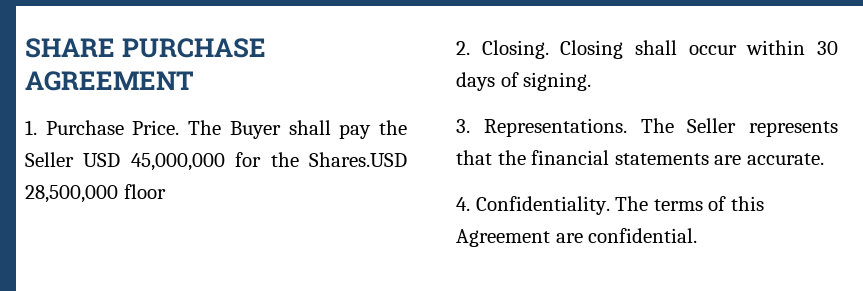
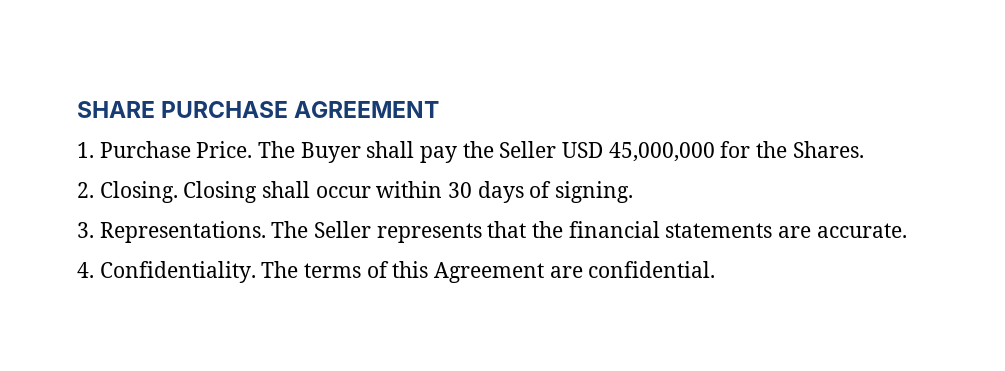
[309,152,407,167] [25,184,166,203] Shares.USD 28,500,000 floor -> [792,141,864,158] Shares.

